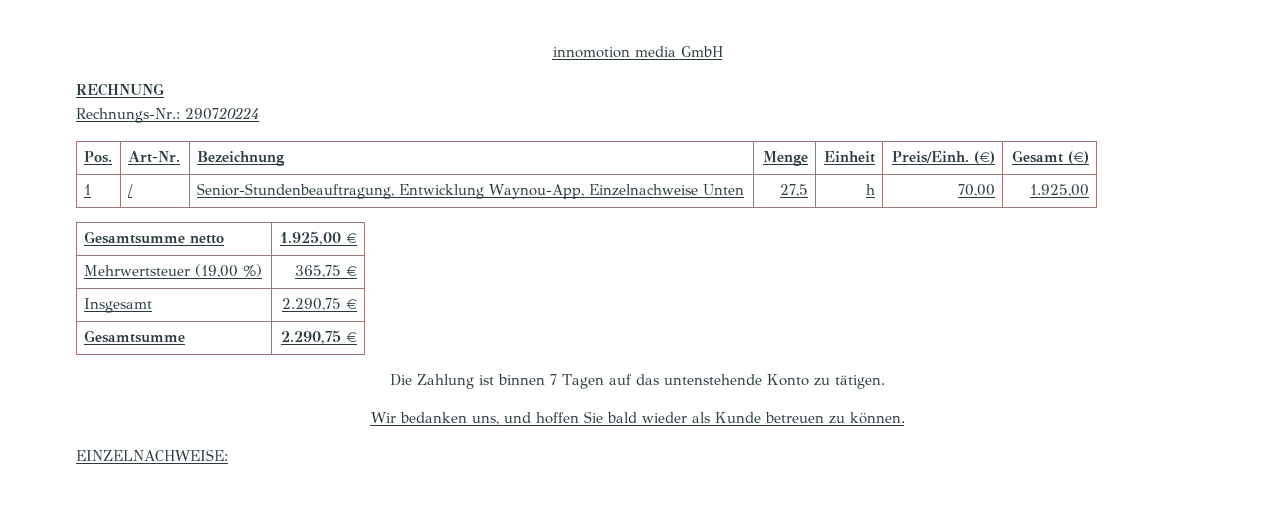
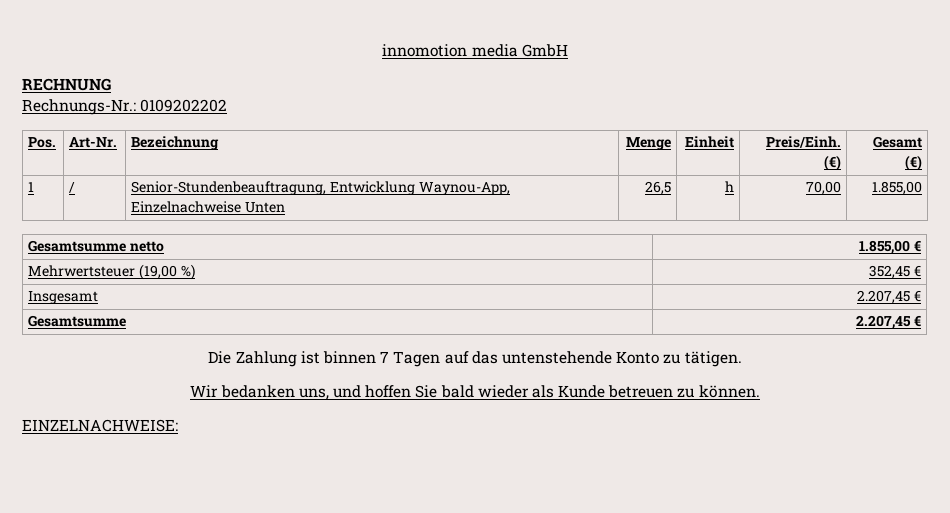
[184,107,259,120] 290720224 -> [140,99,228,112] 0109202202
[780,184,809,197] 27,5 -> [644,181,671,195] 26,5
[1030,184,1090,197] 1.925,00 -> [871,181,922,195] 1.855,00
[280,231,342,245] 1.925,00 -> [858,240,910,254] 1.855,00
[295,265,342,278] 365,75 -> [868,265,910,279] 352,45
[282,298,342,311] 2.290,75 -> [856,290,910,304] 2.207,45
[281,330,342,344] 2.290,75 -> [855,315,911,329] 2.207,45

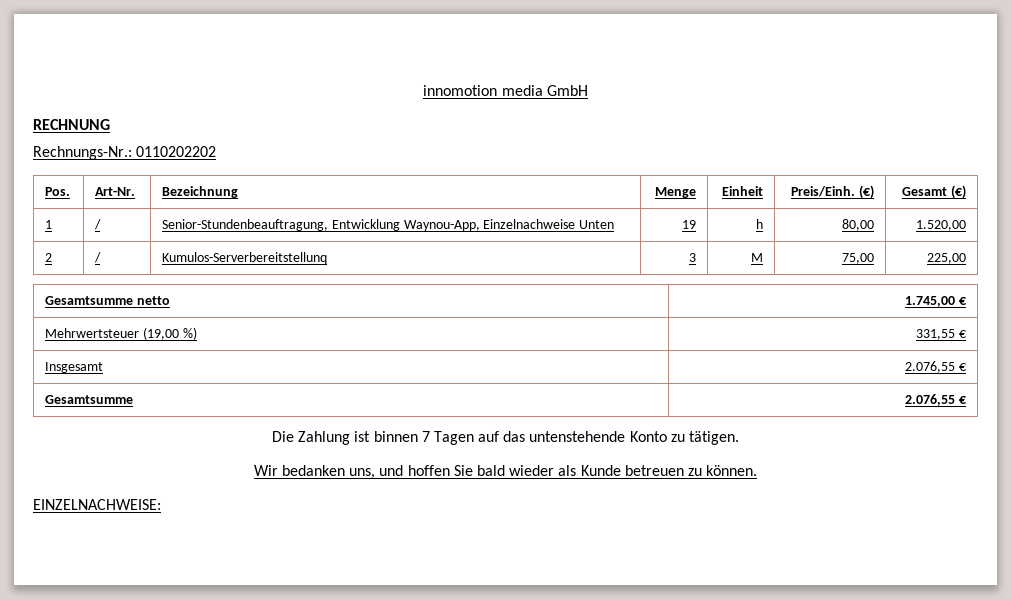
[140,99,228,112] 0109202202 -> [136,146,217,157] 0110202202
[644,181,671,195] 26,5 -> [681,220,696,229] 19
[805,181,841,195] [871,181,922,195] 70,00 | 1.855,00 -> [841,219,874,231] [915,220,966,231] [45,253,53,262] [94,252,102,263] [162,252,328,264] [688,253,696,262] [750,253,763,262] [841,253,874,264] [926,253,966,264] 80,00 | 1.520,00 // 2 | / | Kumulos-Serverbereitstellunq | 3 | M | 75,00 | 225,00
[858,240,910,254] 1.855,00 -> [905,296,956,307] 1.745,00
[868,265,910,279] 352,45 -> [916,329,956,340] 331,55
[856,290,910,304] 2.207,45 -> [905,361,956,373] 2.076,55
[855,315,911,329] 2.207,45 -> [905,394,956,406] 2.076,55

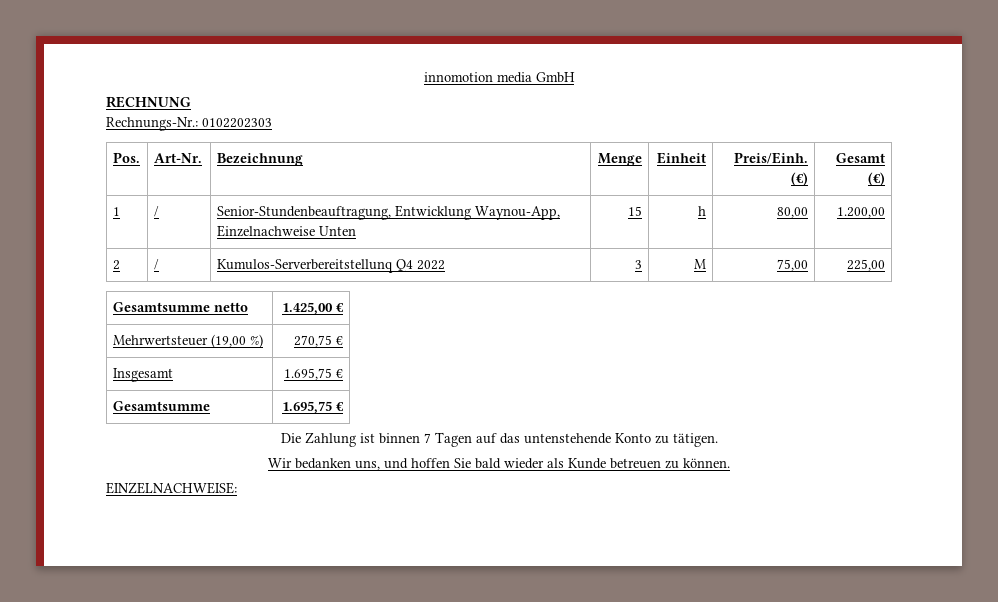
[136,146,217,157] 0110202202 -> [202,118,272,128] 0102202303
[681,220,696,229] 19 -> [628,206,643,216] 15
[915,220,966,231] 1.520,00 -> [837,207,886,218] 1.200,00
(328, 258) none -> [395,259,445,272] Q4 2022
[905,296,956,307] 1.745,00 -> [282,302,334,315] 1.425,00
[916,329,956,340] 331,55 -> [294,335,333,347] 270,75
[905,361,956,373] 2.076,55 -> [284,368,333,380] 1.695,75
[905,394,956,406] 2.076,55 -> [282,401,333,414] 1.695,75

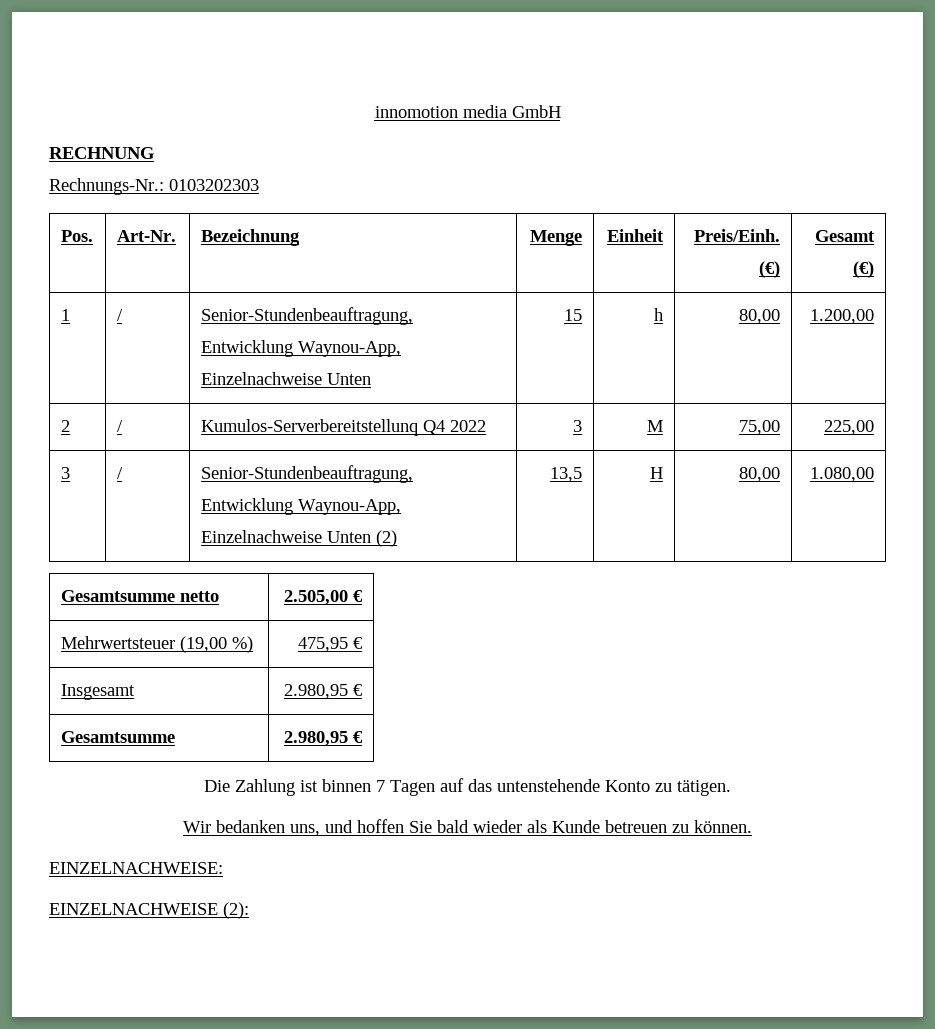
[202,118,272,128] 0102202303 -> [169,179,259,191] 0103202303
(886, 265) none -> [60,467,70,479] [116,467,123,479] [200,465,413,483] [200,498,401,515] [200,530,397,547] [550,467,583,482] [650,467,664,479] [739,467,781,482] [810,467,875,482] // 3 | / | Senior-Stundenbeauftragung, Entwicklung Waynou-App, Einzelnachweise Unten (2) | 13,5 | H | 80,00 | 1.080,00
[282,302,334,315] 1.425,00 -> [284,590,349,605] 2.505,00
[294,335,333,347] 270,75 -> [298,637,349,652] 475,95
[284,368,333,380] 1.695,75 -> [284,684,349,699] 2.980,95
[282,401,333,414] 1.695,75 -> [284,731,349,746] 2.980,95
(237, 488) none -> [49,902,249,919] // EINZELNACHWEISE (2):

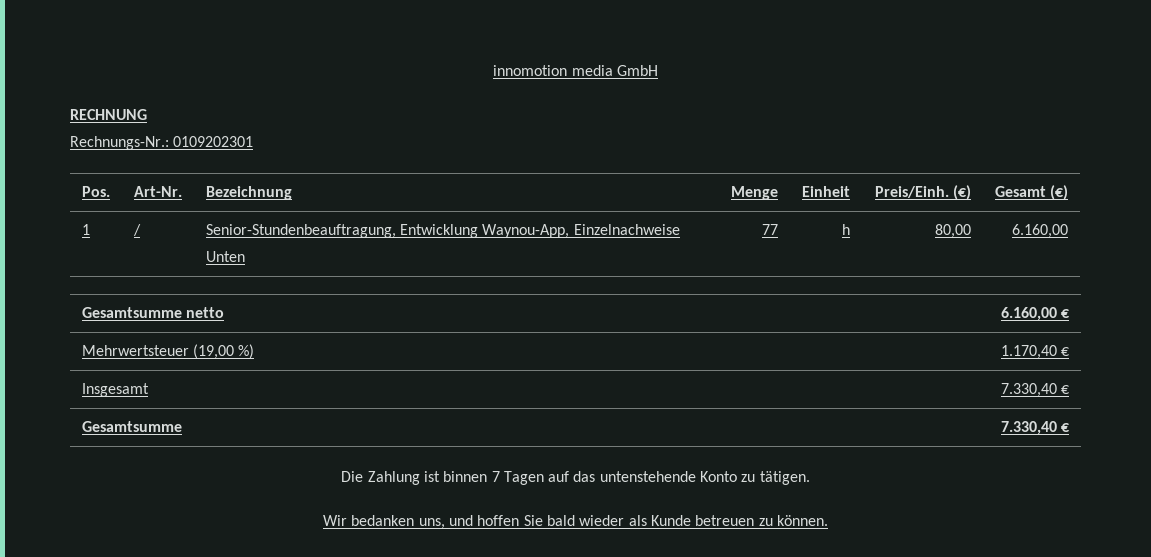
[169,179,259,191] 0103202303 -> [173,136,254,147] 0109202301
[564,309,583,321] 15 -> [762,224,779,235] 77
[810,309,875,324] [60,420,70,432] [116,420,123,432] [200,419,486,436] [573,420,583,432] [647,420,664,432] [739,420,781,435] [824,420,875,435] [60,467,70,479] [116,467,123,479] [200,465,413,483] [200,498,401,515] [200,530,397,547] [550,467,583,482] [650,467,664,479] [739,467,781,482] [810,467,875,482] 1.200,00 // 2 | / | Kumulos-Serverbereitstellunq Q4 2022 | 3 | M | 75,00 | 225,00 // 3 | / | Senior-Stundenbeauftragung, Entwicklung Waynou-App, Einzelnachweise Unten (2) | 13,5 | H | 80,00 | 1.080,00 -> [1012,224,1069,238] 6.160,00
[284,590,349,605] 2.505,00 -> [1000,307,1057,321] 6.160,00
[298,637,349,652] 475,95 -> [1000,345,1057,359] 1.170,40
[284,684,349,699] 2.980,95 -> [1000,383,1057,397] 7.330,40
[284,731,349,746] 2.980,95 -> [1000,421,1057,435] 7.330,40
[49,862,223,874] [49,902,249,919] // EINZELNACHWEISE: // EINZELNACHWEISE (2): -> (828, 520) none

